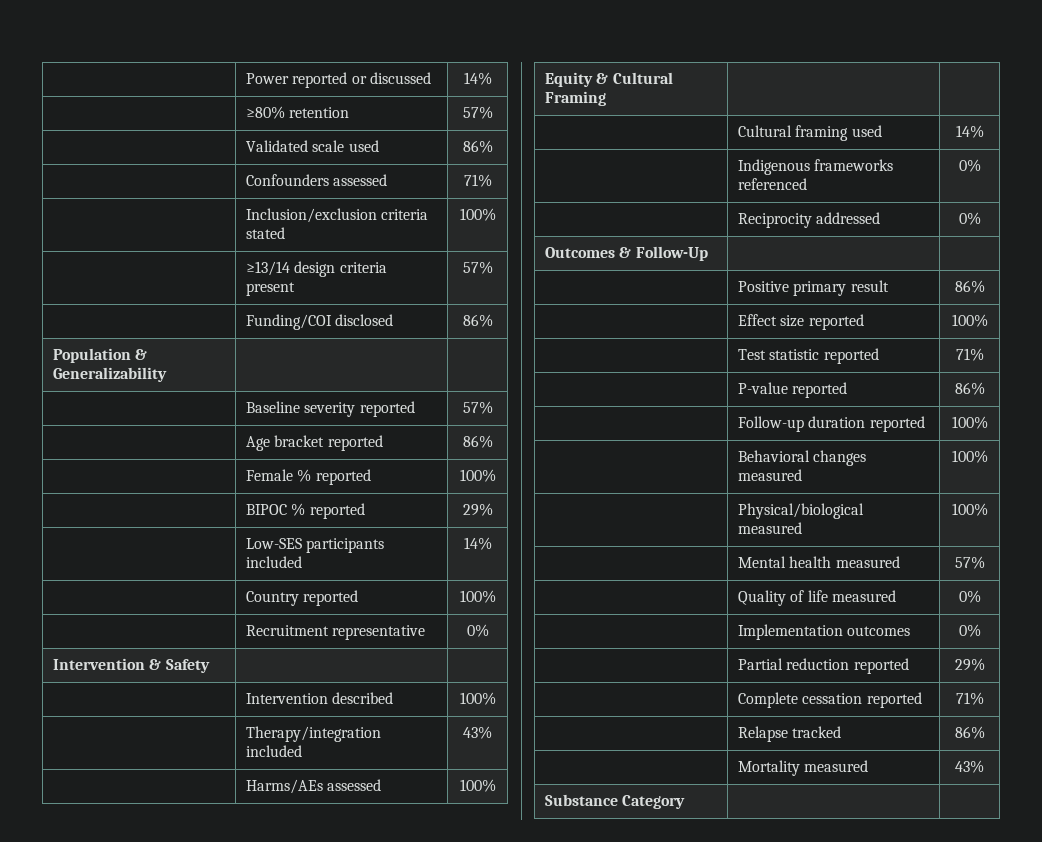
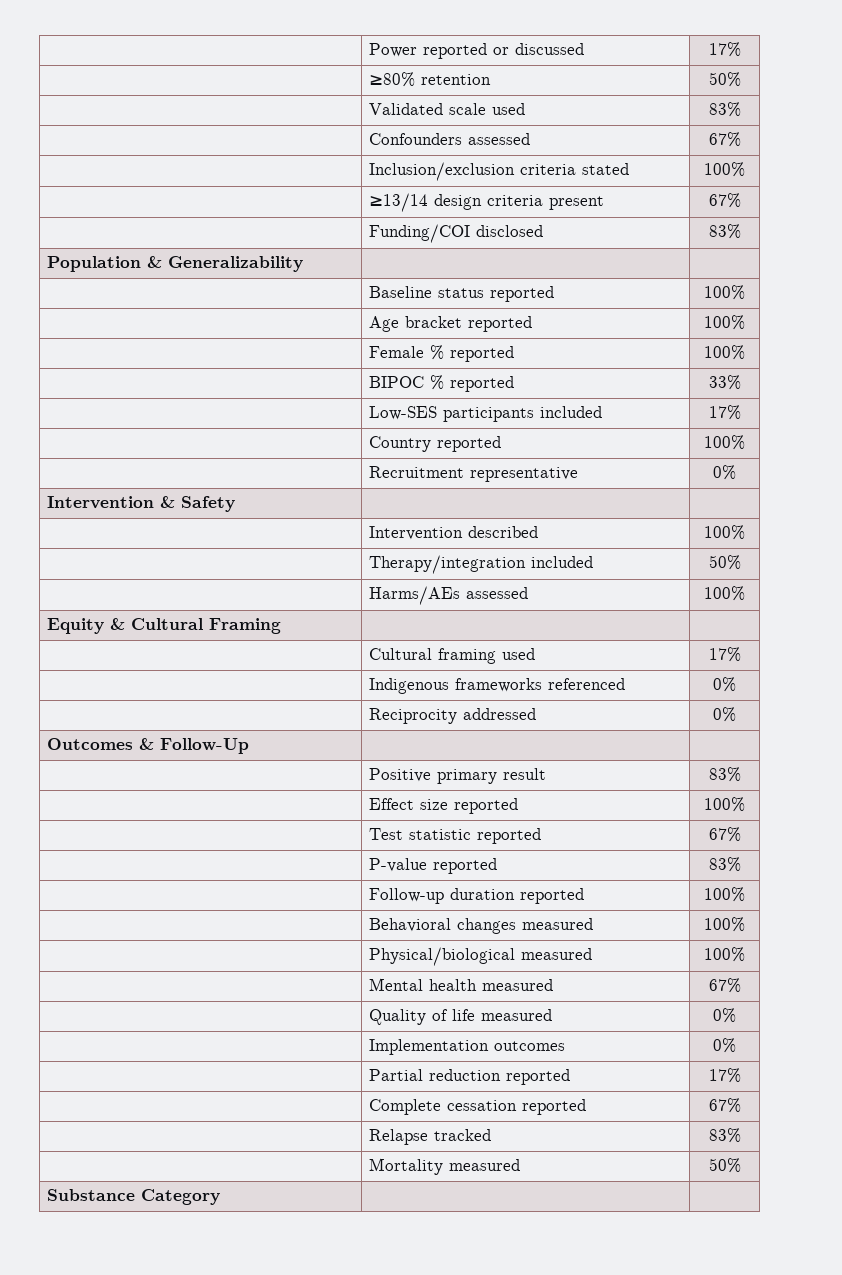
[463,72,492,85] 14% -> [708,42,741,57] 17%
[462,106,493,119] 57% -> [708,72,741,87] 50%
[462,140,493,153] 86% -> [708,102,741,117] 83%
[463,174,492,187] 71% -> [708,132,741,147] 67%
[462,261,493,274] 57% -> [708,193,741,208] 67%
[462,314,493,327] 86% -> [708,224,741,239] 83%
[304,401,415,417] [462,401,493,414] severity reported | 57% -> [438,286,555,302] [704,285,745,300] status reported | 100%
[462,435,493,448] 86% -> [704,315,745,330] 100%
[462,503,493,516] 29% -> [708,375,741,390] 33%
[463,537,492,550] 14% -> [708,405,741,420] 17%
[463,726,492,739] 43% -> [708,555,741,570] 50%
[955,125,984,138] 14% -> [708,647,741,662] 17%
[954,280,985,293] 86% -> [708,767,741,782] 83%
[955,348,984,361] 71% -> [708,827,741,842] 67%
[954,382,985,395] 86% -> [708,857,741,872] 83%
[954,556,985,569] 57% -> [708,978,741,993] 67%
[954,658,985,671] 29% -> [708,1068,741,1083] 17%
[955,692,984,705] 71% -> [708,1098,741,1113] 67%
[954,726,985,739] 86% -> [708,1128,741,1143] 83%
[955,760,984,773] 43% -> [708,1158,741,1173] 50%

